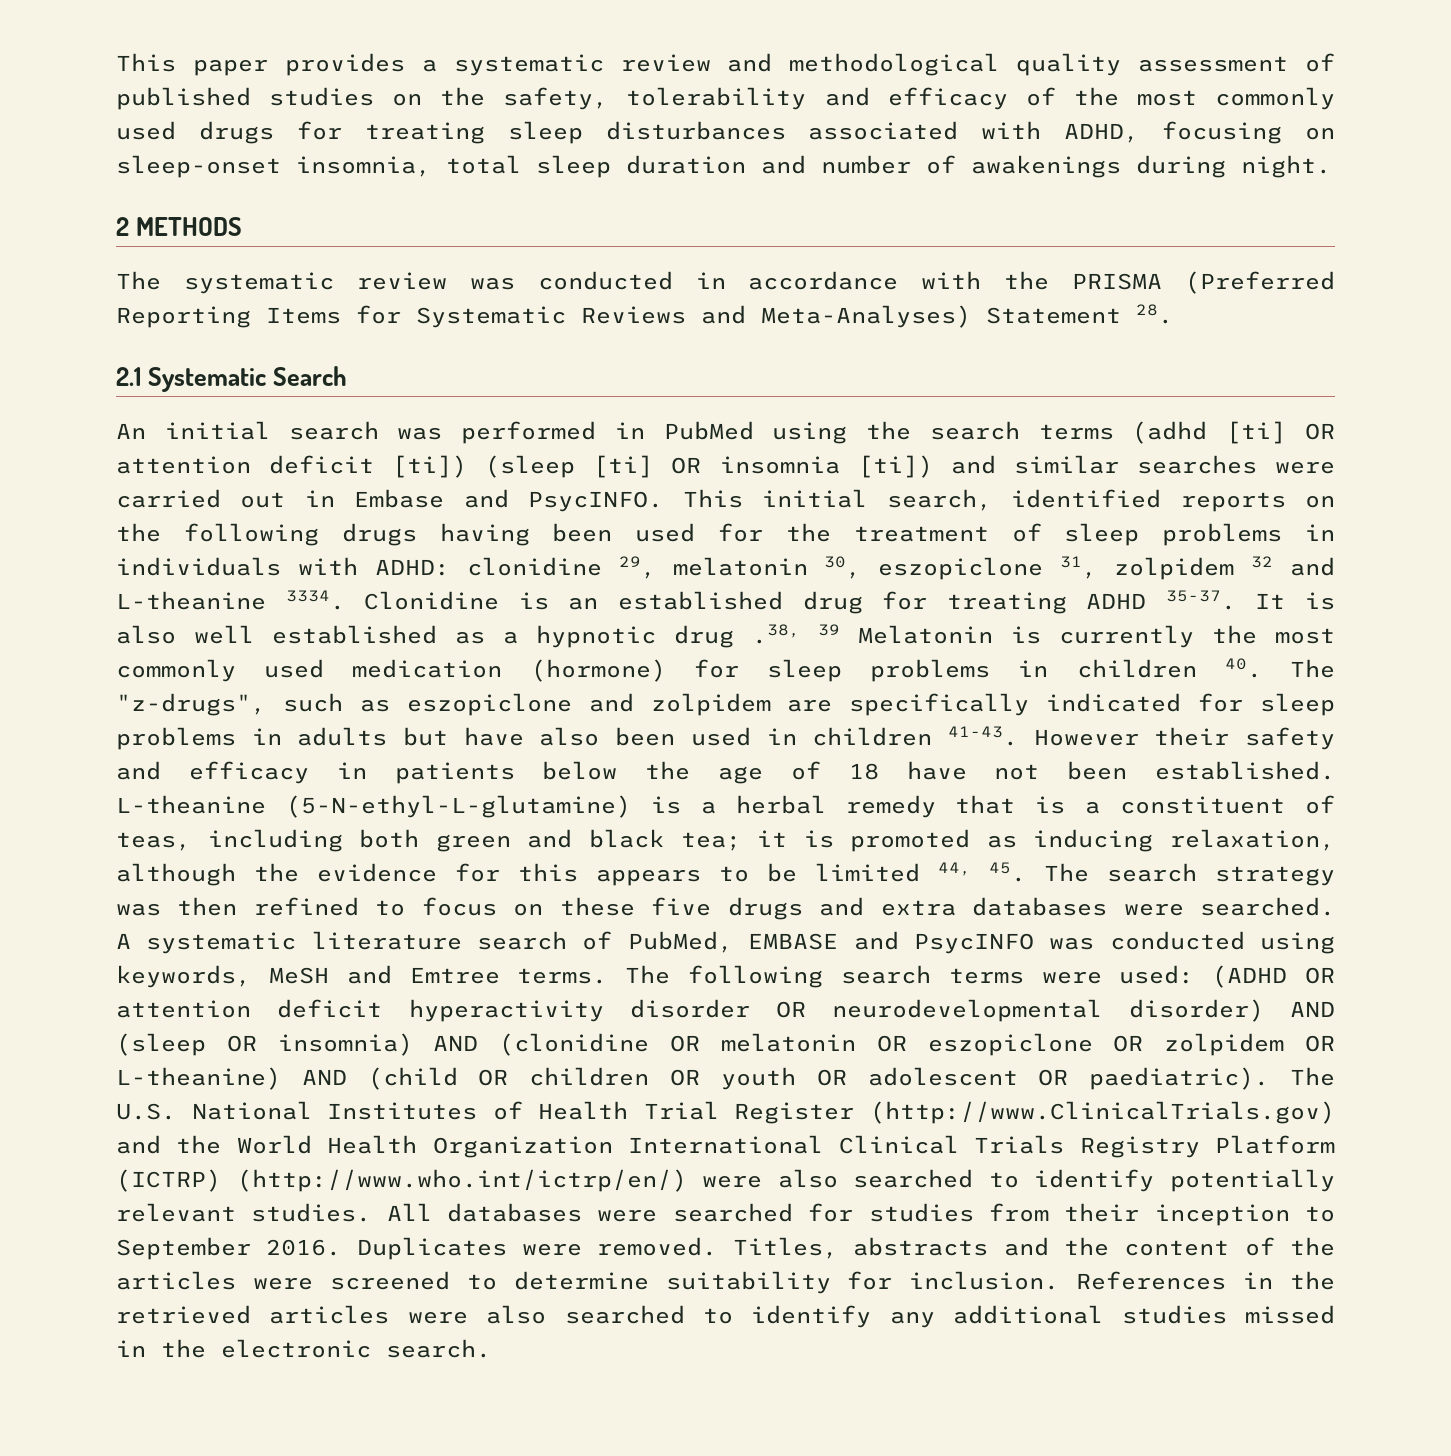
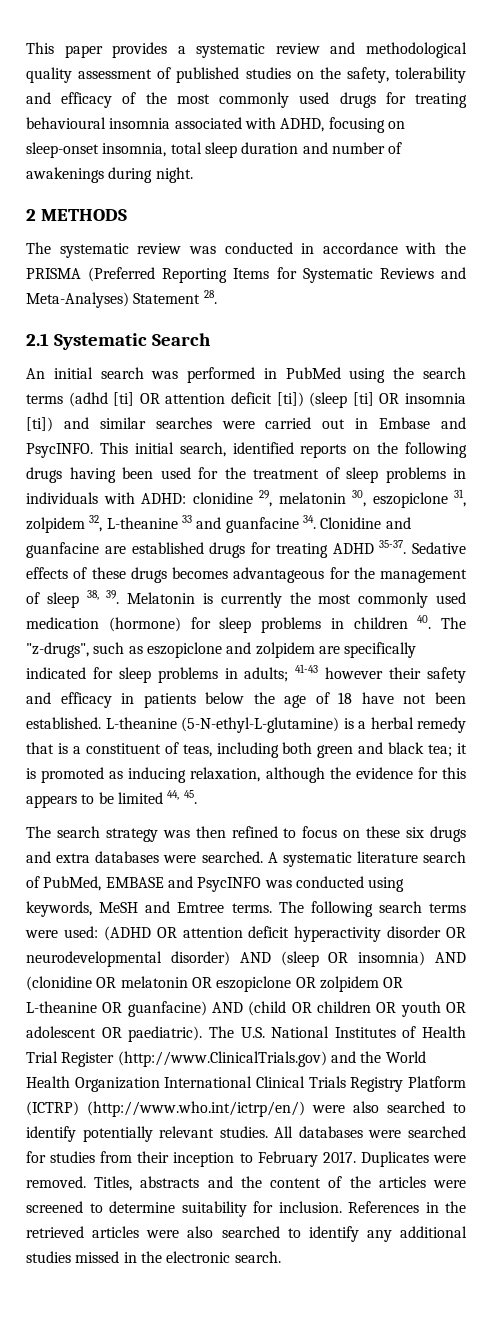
[507,121,786,144] sleep disturbances -> [26,117,171,129] behavioural insomnia
[1251,556,1335,576] [116,590,1335,614] [116,624,840,648] 32 and L-theanine 3334. Clonidine is an established drug for treating ADHD 35-37. It is also well established as a hypnotic drug .38, 39 -> [89,515,411,533] [26,540,466,558] [26,567,467,583] [26,590,120,608] 32, L-theanine 33 and guanfacine 34. Clonidine and guanfacine are established drugs for treating ADHD 35-37. Sedative effects of these drugs becomes advantageous for the management of sleep 38, 39.
[297,726,1139,746] adults but have also been used in children 41-43. However -> [244,664,384,682] adults; 41-43 however
(1026, 872) none -> (197, 797) //
[651,897,712,916] five -> [406,827,425,838] six
[116,1067,281,1090] L-theanine) -> [26,1001,207,1017] L-theanine OR guanfacine)
[116,1237,342,1260] September 2016. -> [257,1151,356,1167] February 2017.

